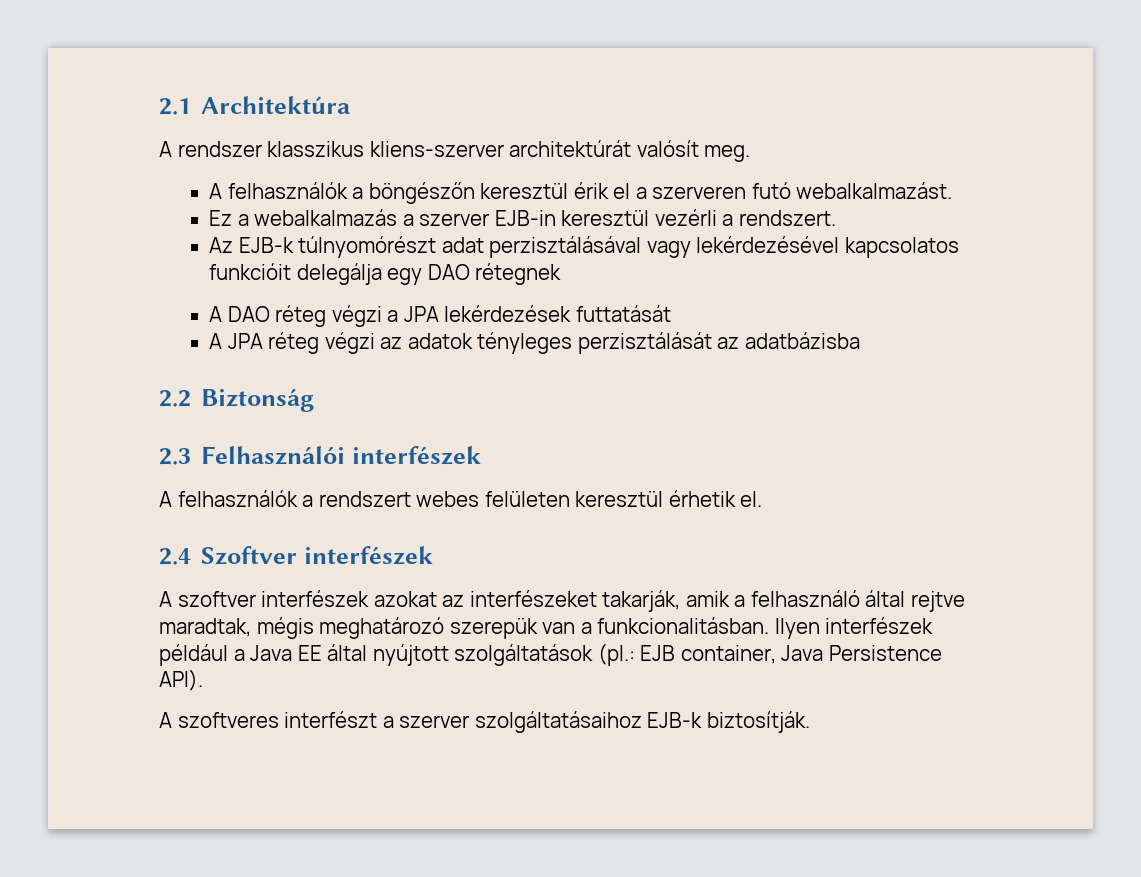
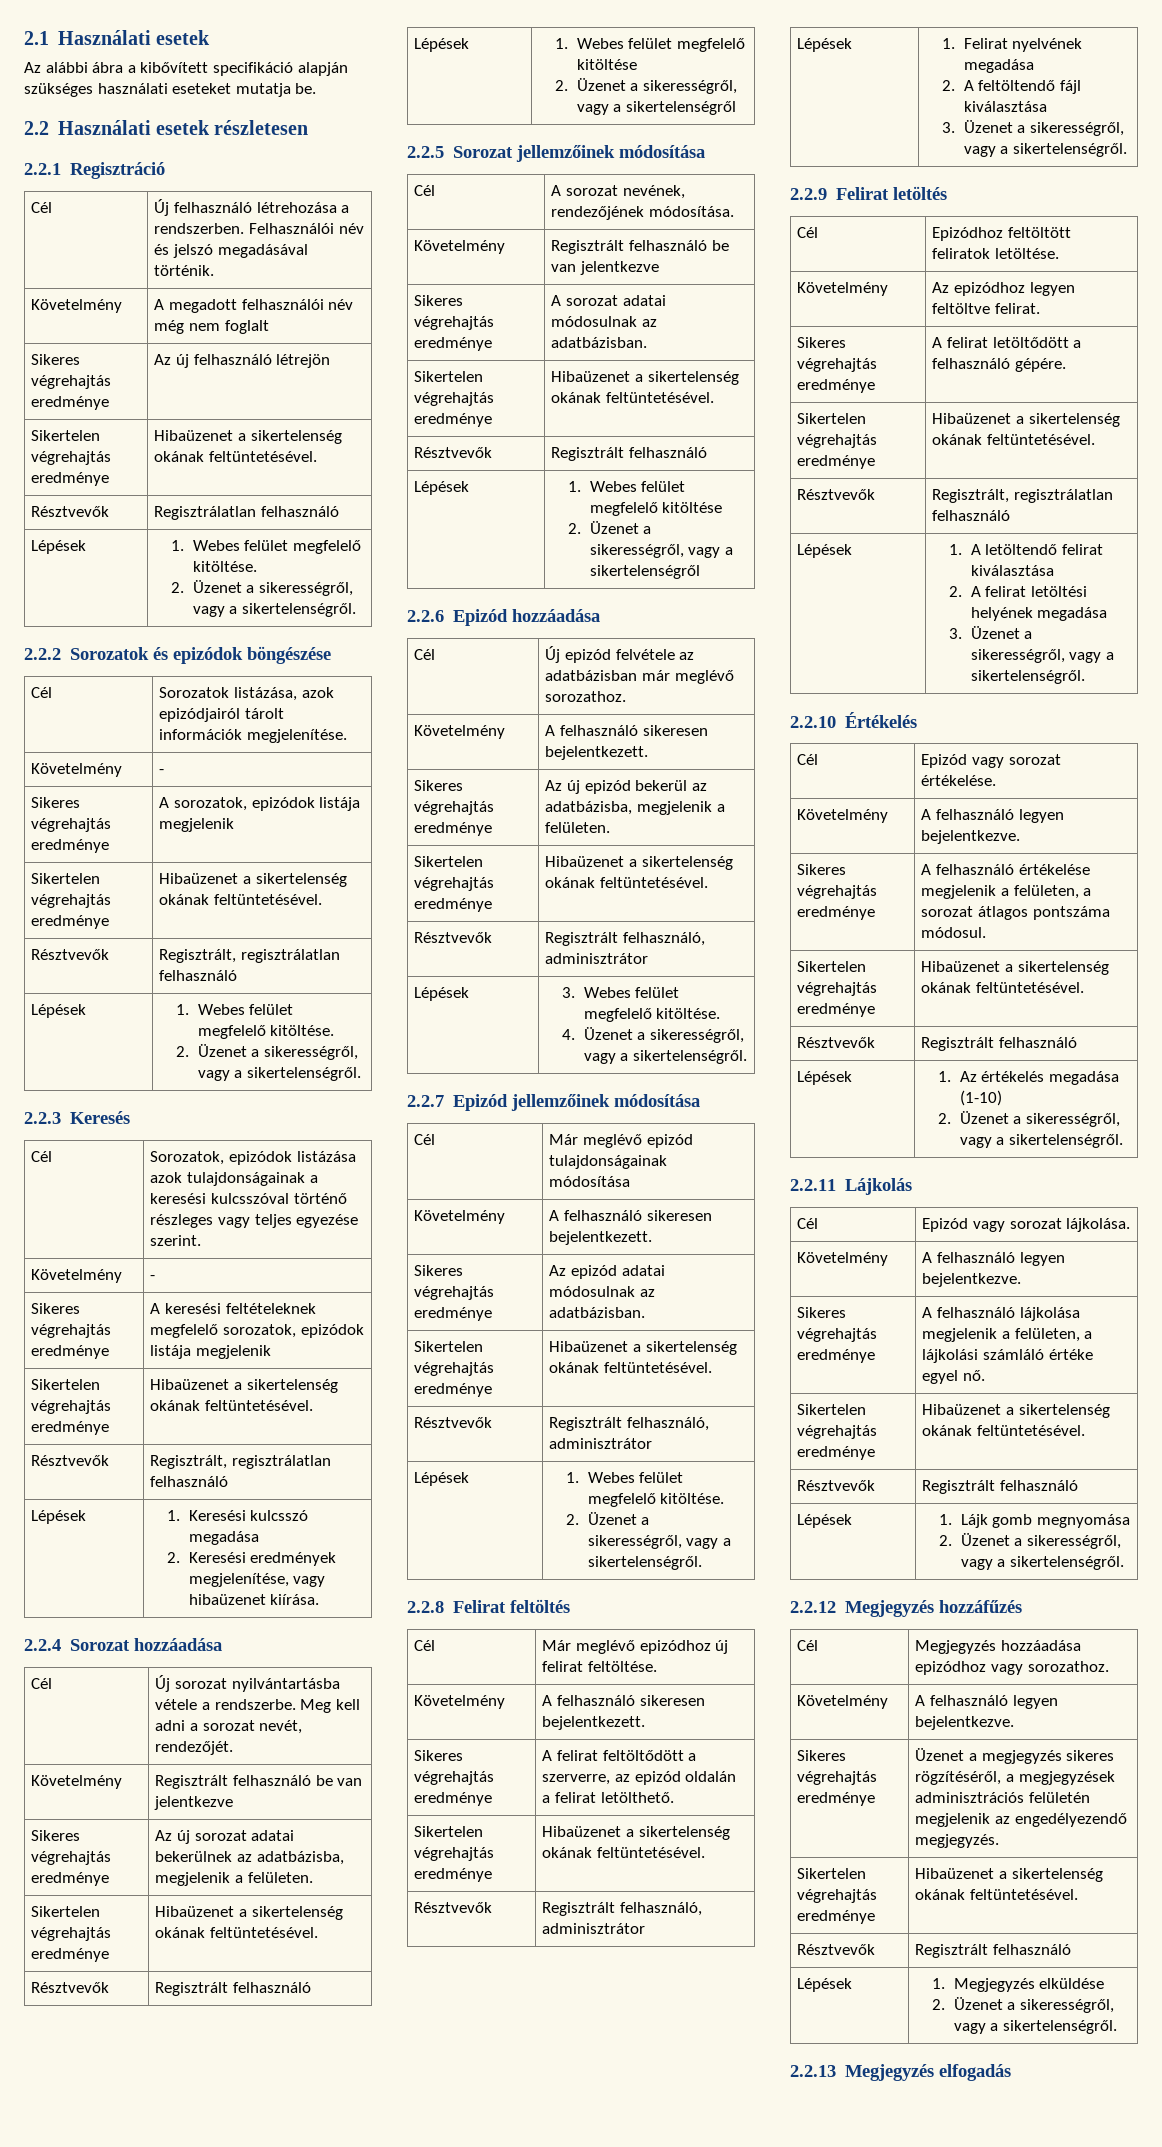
[201,96,351,115] [159,140,751,162] [209,182,953,204] [209,209,836,226] [209,236,959,258] [209,263,562,285] [209,305,671,327] [209,332,860,354] [159,388,315,412] [159,446,482,465] [159,490,763,507] [159,546,434,565] [159,590,965,612] [159,617,934,639] [159,643,942,666] [159,669,203,691] [159,711,810,733] Architektúra // A rendszer klasszikus kliens-szerver architektúrát valósít meg. // A felhasználók a böngészőn keresztül érik el a szerveren futó webalkalmazást. // Ez a webalkalmazás a szerver EJB-in keresztül vezérli a rendszert. // Az EJB-k túlnyomórészt adat perzisztálásával vagy lekérdezésével kapcsolatos funkcióit delegálja egy DAO rétegnek // A DAO réteg végzi a JPA lekérdezések futtatását // A JPA réteg végzi az adatok tényleges perzisztálását az adatbázisba // 2.2 Biztonság // 2.3 Felhasználói interfészek // A felhasználók a rendszert webes felületen keresztül érhetik el. // 2.4 Szoftver interfészek // A szoftver interfészek azokat az interfészeket takarják, amik a felhasználó által rejtve maradtak, mégis meghatározó szerepük van a funkcionalitásban. Ilyen interfészek például a Java EE által nyújtott szolgáltatások (pl.: EJB container, Java Persistence API). // A szoftveres interfészt a szerver szolgáltatásaihoz EJB-k biztosítják. -> [57,30,210,45] [24,62,348,76] [24,83,317,97] [24,120,309,135] [24,162,165,179] [31,202,53,213] [154,199,350,216] [154,223,364,234] [154,244,308,258] [154,265,215,276] [31,299,123,313] [154,299,354,313] [154,320,269,334] [31,354,81,365] [31,375,112,389] [31,396,110,410] [154,354,331,368] [31,430,101,441] [31,451,112,465] [31,472,110,486] [154,430,342,444] [154,451,318,462] [31,506,110,517] [154,506,340,520] [31,540,87,554] [171,540,361,554] [192,561,257,572] [171,580,353,596] [192,603,356,617] [24,646,331,664] [31,687,53,698] [159,687,334,701] [159,708,285,722] [159,729,348,743] [31,763,123,777] [159,769,165,774] [31,797,81,808] [31,818,112,832] [31,839,110,853] [159,797,361,811] [159,818,235,832] [31,873,101,884] [31,894,112,908] [31,915,110,929] [159,873,347,887] [159,894,323,905] [31,949,110,960] [159,949,341,963] [159,970,238,981] [31,1004,87,1018] [176,1004,294,1015] [197,1025,335,1039] [176,1044,358,1060] [197,1067,361,1081] [24,1111,130,1124] [31,1151,53,1162] [150,1151,356,1165] [150,1172,318,1186] [150,1193,347,1204] [150,1214,359,1228] [150,1235,202,1246] [31,1269,123,1283] [150,1275,156,1280] [31,1303,81,1314] [31,1324,112,1338] [31,1345,110,1359] [150,1303,316,1314] [150,1324,364,1338] [150,1345,272,1359] [31,1379,101,1390] [31,1400,112,1414] [31,1421,110,1435] [150,1379,338,1393] [150,1400,314,1411] [31,1455,110,1466] [150,1455,332,1469] [150,1476,229,1487] [31,1510,87,1524] [167,1510,309,1521] [188,1531,259,1545] [167,1552,337,1566] [188,1573,326,1587] [188,1594,320,1605] [24,1638,222,1651] [31,1678,53,1689] [155,1675,340,1692] [155,1699,360,1713] [155,1720,303,1734] [155,1741,234,1755] [31,1775,123,1789] [155,1775,363,1789] [154,1796,234,1810] [31,1830,81,1841] [31,1851,112,1865] [31,1872,110,1886] [155,1830,295,1844] [155,1851,344,1865] [155,1872,313,1886] [31,1906,101,1917] [31,1927,112,1941] [31,1948,110,1962] [155,1906,343,1920] [155,1927,319,1938] [31,1982,110,1993] [155,1982,312,1996] [414,38,470,52] [555,38,745,52] [576,59,637,70] [555,78,737,94] [576,101,736,115] [407,145,705,162] [414,185,436,196] [551,185,685,199] [551,206,735,220] [414,240,506,254] [551,240,729,254] [551,261,660,275] [414,295,464,306] [414,316,495,330] [414,337,493,351] [551,295,666,306] [551,316,658,327] [551,337,648,348] [414,371,484,382] [414,392,495,406] [414,413,493,427] [551,371,739,385] [551,392,715,403] [414,447,493,458] [551,447,708,461] [414,481,470,495] [568,481,686,492] [589,502,723,516] [568,521,652,534] [589,544,733,558] [589,565,700,579] [407,609,600,626] [414,649,436,660] [545,646,695,663] [545,670,734,684] [545,691,627,702] [414,725,506,739] [545,725,708,736] [545,746,649,760] [414,780,464,791] [414,801,495,815] [414,822,493,836] [545,780,707,794] [545,801,725,815] [545,822,611,833] [414,856,484,867] [414,877,495,891] [414,898,493,912] [545,856,733,870] [545,877,709,888] [414,932,493,943] [545,932,706,946] [545,953,649,964] [414,987,470,1001] [562,987,680,998] [583,1008,721,1022] [562,1027,744,1043] [583,1050,747,1064] [407,1094,700,1111] [414,1134,436,1145] [549,1134,693,1148] [549,1155,668,1169] [549,1176,631,1187] [414,1210,506,1224] [549,1210,712,1221] [549,1231,653,1245] [414,1265,464,1276] [414,1286,495,1300] [414,1307,493,1321] [549,1265,665,1279] [549,1286,656,1297] [549,1307,646,1318] [414,1341,484,1352] [414,1362,495,1376] [414,1383,493,1397] [549,1341,737,1355] [549,1362,713,1373] [414,1417,493,1428] [549,1417,710,1431] [549,1438,653,1449] [414,1472,470,1486] [566,1472,684,1483] [587,1493,725,1507] [566,1512,650,1525] [587,1535,731,1549] [587,1556,702,1570] [407,1599,570,1613] [414,1640,436,1651] [542,1640,729,1654] [542,1661,658,1672] [414,1695,506,1709] [542,1695,705,1706] [542,1716,646,1730] [414,1750,464,1761] [414,1771,495,1785] [414,1792,493,1806] [542,1750,697,1761] [542,1771,737,1785] [542,1792,674,1803] [414,1826,484,1837] [414,1847,495,1861] [414,1868,493,1882] [542,1826,730,1840] [542,1847,706,1858] [414,1902,493,1913] [542,1902,703,1916] [542,1923,646,1934] [797,38,853,52] [942,38,1083,52] [963,59,1034,73] [942,80,1081,94] [963,101,1047,112] [942,120,1124,136] [963,143,1127,157] [790,186,947,200] [797,227,819,238] [932,227,1072,241] [932,248,1060,259] [797,282,889,296] [932,282,1075,296] [932,303,1041,314] [797,337,847,348] [797,358,878,372] [797,379,876,393] [932,337,1082,348] [932,358,1067,372] [797,413,867,424] [797,434,878,448] [797,455,876,469] [932,413,1120,427] [932,434,1096,445] [797,489,876,500] [932,489,1114,503] [932,510,1011,521] [797,544,853,558] [949,544,1103,555] [970,565,1054,576] [949,586,1087,597] [970,607,1108,621] [949,626,1033,639] [970,649,1114,663] [970,670,1085,684] [790,712,917,728] [797,754,819,765] [921,754,1061,768] [921,775,997,786] [797,809,889,823] [921,809,1064,823] [921,830,1021,844] [797,864,847,875] [797,885,878,899] [797,906,876,920] [921,864,1090,875] [921,885,1092,899] [921,906,1110,920] [921,927,987,938] [797,961,867,972] [797,982,878,996] [797,1003,876,1017] [921,961,1109,975] [921,982,1085,993] [797,1037,876,1048] [921,1037,1078,1051] [797,1071,853,1085] [938,1071,1119,1085] [959,1090,1002,1106] [938,1111,1120,1127] [959,1134,1123,1148] [790,1178,912,1195] [797,1218,819,1229] [922,1218,1131,1232] [797,1252,889,1266] [922,1252,1065,1266] [922,1273,1022,1287] [797,1307,847,1318] [797,1328,878,1342] [797,1349,876,1363] [922,1307,1080,1321] [922,1328,1093,1342] [922,1349,1093,1363] [922,1370,986,1384] [797,1404,867,1415] [797,1425,878,1439] [797,1446,876,1460] [922,1404,1110,1418] [922,1425,1086,1436] [797,1480,876,1491] [922,1480,1079,1494] [797,1514,853,1528] [939,1514,1130,1528] [939,1533,1121,1549] [960,1556,1124,1570] [790,1600,1022,1617] [797,1640,819,1651] [915,1640,1082,1654] [915,1661,1109,1675] [797,1695,889,1709] [915,1695,1058,1709] [915,1716,1015,1730] [797,1750,847,1761] [797,1771,878,1785] [797,1792,876,1806] [915,1748,1115,1764] [915,1771,1115,1785] [915,1792,1091,1803] [915,1813,1127,1827] [915,1834,1000,1848] [797,1868,867,1879] [797,1889,878,1903] [797,1910,876,1924] [915,1868,1103,1882] [915,1889,1079,1900] [797,1944,876,1955] [915,1944,1072,1958] [797,1978,853,1992] [932,1978,1105,1992] [932,1997,1114,2013] [953,2020,1117,2034] [790,2064,1011,2081] Használati esetek // Az alábbi ábra a kibővített specifikáció alapján szükséges használati eseteket mutatja be. // 2.2 Használati esetek részletesen // 2.2.1 Regisztráció // Cél | Új felhasználó létrehozása a rendszerben. Felhasználói név és jelszó megadásával történik. // Követelmény | A megadott felhasználói név még nem foglalt // Sikeres végrehajtás eredménye | Az új felhasználó létrejön // Sikertelen végrehajtás eredménye | Hibaüzenet a sikertelenség okának feltüntetésével. // Résztvevők | Regisztrálatlan felhasználó // Lépések | 1. Webes felület megfelelő kitöltése. // 2. Üzenet a sikerességről, vagy a sikertelenségről. // 2.2.2 Sorozatok és epizódok böngészése // Cél | Sorozatok listázása, azok epizódjairól tárolt információk megjelenítése. // Követelmény | - // Sikeres végrehajtás eredménye | A sorozatok, epizódok listája megjelenik // Sikertelen végrehajtás eredménye | Hibaüzenet a sikertelenség okának feltüntetésével. // Résztvevők | Regisztrált, regisztrálatlan felhasználó // Lépések | 1. Webes felület megfelelő kitöltése. // 2. Üzenet a sikerességről, vagy a sikertelenségről. // 2.2.3 Keresés // Cél | Sorozatok, epizódok listázása azok tulajdonságainak a keresési kulcsszóval történő részleges vagy teljes egyezése szerint. // Követelmény | - // Sikeres végrehajtás eredménye | A keresési feltételeknek megfelelő sorozatok, epizódok listája megjelenik // Sikertelen végrehajtás eredménye | Hibaüzenet a sikertelenség okának feltüntetésével. // Résztvevők | Regisztrált, regisztrálatlan felhasználó // Lépések | 1. Keresési kulcsszó megadása // 2. Keresési eredmények megjelenítése, vagy hibaüzenet kiírása. // 2.2.4 Sorozat hozzáadása // Cél | Új sorozat nyilvántartásba vétele a rendszerbe. Meg kell adni a sorozat nevét, rendezőjét. // Követelmény | Regisztrált felhasználó be van jelentkezve // Sikeres végrehajtás eredménye | Az új sorozat adatai bekerülnek az adatbázisba, megjelenik a felületen. // Sikertelen végrehajtás eredménye | Hibaüzenet a sikertelenség okának feltüntetésével. // Résztvevők | Regisztrált felhasználó // Lépések | 1. Webes felület megfelelő kitöltése // 2. Üzenet a sikerességről, vagy a sikertelenségről // 2.2.5 Sorozat jellemzőinek módosítása // Cél | A sorozat nevének, rendezőjének módosítása. // Követelmény | Regisztrált felhasználó be van jelentkezve // Sikeres végrehajtás eredménye | A sorozat adatai módosulnak az adatbázisban. // Sikertelen végrehajtás eredménye | Hibaüzenet a sikertelenség okának feltüntetésével. // Résztvevők | Regisztrált felhasználó // Lépések | 1. Webes felület megfelelő kitöltése // 2. Üzenet a sikerességről, vagy a sikertelenségről // 2.2.6 Epizód hozzáadása // Cél | Új epizód felvétele az adatbázisban már meglévő sorozathoz. // Követelmény | A felhasználó sikeresen bejelentkezett. // Sikeres végrehajtás eredménye | Az új epizód bekerül az adatbázisba, megjelenik a felületen. // Sikertelen végrehajtás eredménye | Hibaüzenet a sikertelenség okának feltüntetésével. // Résztvevők | Regisztrált felhasználó, adminisztrátor // Lépések | 3. Webes felület megfelelő kitöltése. // 4. Üzenet a sikerességről, vagy a sikertelenségről. // 2.2.7 Epizód jellemzőinek módosítása // Cél | Már meglévő epizód tulajdonságainak módosítása // Követelmény | A felhasználó sikeresen bejelentkezett. // Sikeres végrehajtás eredménye | Az epizód adatai módosulnak az adatbázisban. // Sikertelen végrehajtás eredménye | Hibaüzenet a sikertelenség okának feltüntetésével. // Résztvevők | Regisztrált felhasználó, adminisztrátor // Lépések | 1. Webes felület megfelelő kitöltése. // 2. Üzenet a sikerességről, vagy a sikertelenségről. // 2.2.8 Felirat feltöltés // Cél | Már meglévő epizódhoz új felirat feltöltése. // Követelmény | A felhasználó sikeresen bejelentkezett. // Sikeres végrehajtás eredménye | A felirat feltöltődött a szerverre, az epizód oldalán a felirat letölthető. // Sikertelen végrehajtás eredménye | Hibaüzenet a sikertelenség okának feltüntetésével. // Résztvevők | Regisztrált felhasználó, adminisztrátor // Lépések | 1. Felirat nyelvének megadása // 2. A feltöltendő fájl kiválasztása // 3. Üzenet a sikerességről, vagy a sikertelenségről. // 2.2.9 Felirat letöltés // Cél | Epizódhoz feltöltött feliratok letöltése. // Követelmény | Az epizódhoz legyen feltöltve felirat. // Sikeres végrehajtás eredménye | A felirat letöltődött a felhasználó gépére. // Sikertelen végrehajtás eredménye | Hibaüzenet a sikertelenség okának feltüntetésével. // Résztvevők | Regisztrált, regisztrálatlan felhasználó // Lépések | 1. A letöltendő felirat kiválasztása // 2. A felirat letöltési helyének megadása // 3. Üzenet a sikerességről, vagy a sikertelenségről. // 2.2.10 Értékelés // Cél | Epizód vagy sorozat értékelése. // Követelmény | A felhasználó legyen bejelentkezve. // Sikeres végrehajtás eredménye | A felhasználó értékelése megjelenik a felületen, a sorozat átlagos pontszáma módosul. // Sikertelen végrehajtás eredménye | Hibaüzenet a sikertelenség okának feltüntetésével. // Résztvevők | Regisztrált felhasználó // Lépések | 1. Az értékelés megadása (1-10) // 2. Üzenet a sikerességről, vagy a sikertelenségről. // 2.2.11 Lájkolás // Cél | Epizód vagy sorozat lájkolása. // Követelmény | A felhasználó legyen bejelentkezve. // Sikeres végrehajtás eredménye | A felhasználó lájkolása megjelenik a felületen, a lájkolási számláló értéke egyel nő. // Sikertelen végrehajtás eredménye | Hibaüzenet a sikertelenség okának feltüntetésével. // Résztvevők | Regisztrált felhasználó // Lépések | 1. Lájk gomb megnyomása // 2. Üzenet a sikerességről, vagy a sikertelenségről. // 2.2.12 Megjegyzés hozzáfűzés // Cél | Megjegyzés hozzáadása epizódhoz vagy sorozathoz. // Követelmény | A felhasználó legyen bejelentkezve. // Sikeres végrehajtás eredménye | Üzenet a megjegyzés sikeres rögzítéséről, a megjegyzések adminisztrációs felületén megjelenik az engedélyezendő megjegyzés. // Sikertelen végrehajtás eredménye | Hibaüzenet a sikertelenség okának feltüntetésével. // Résztvevők | Regisztrált felhasználó // Lépések | 1. Megjegyzés elküldése // 2. Üzenet a sikerességről, vagy a sikertelenségről. // 2.2.13 Megjegyzés elfogadás

